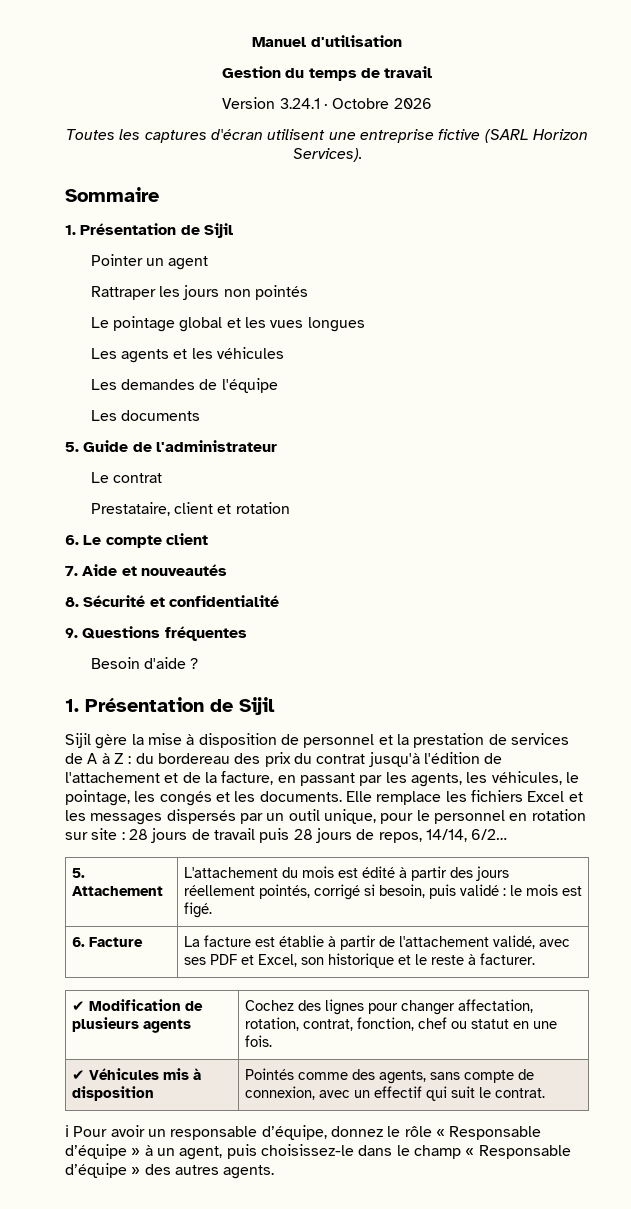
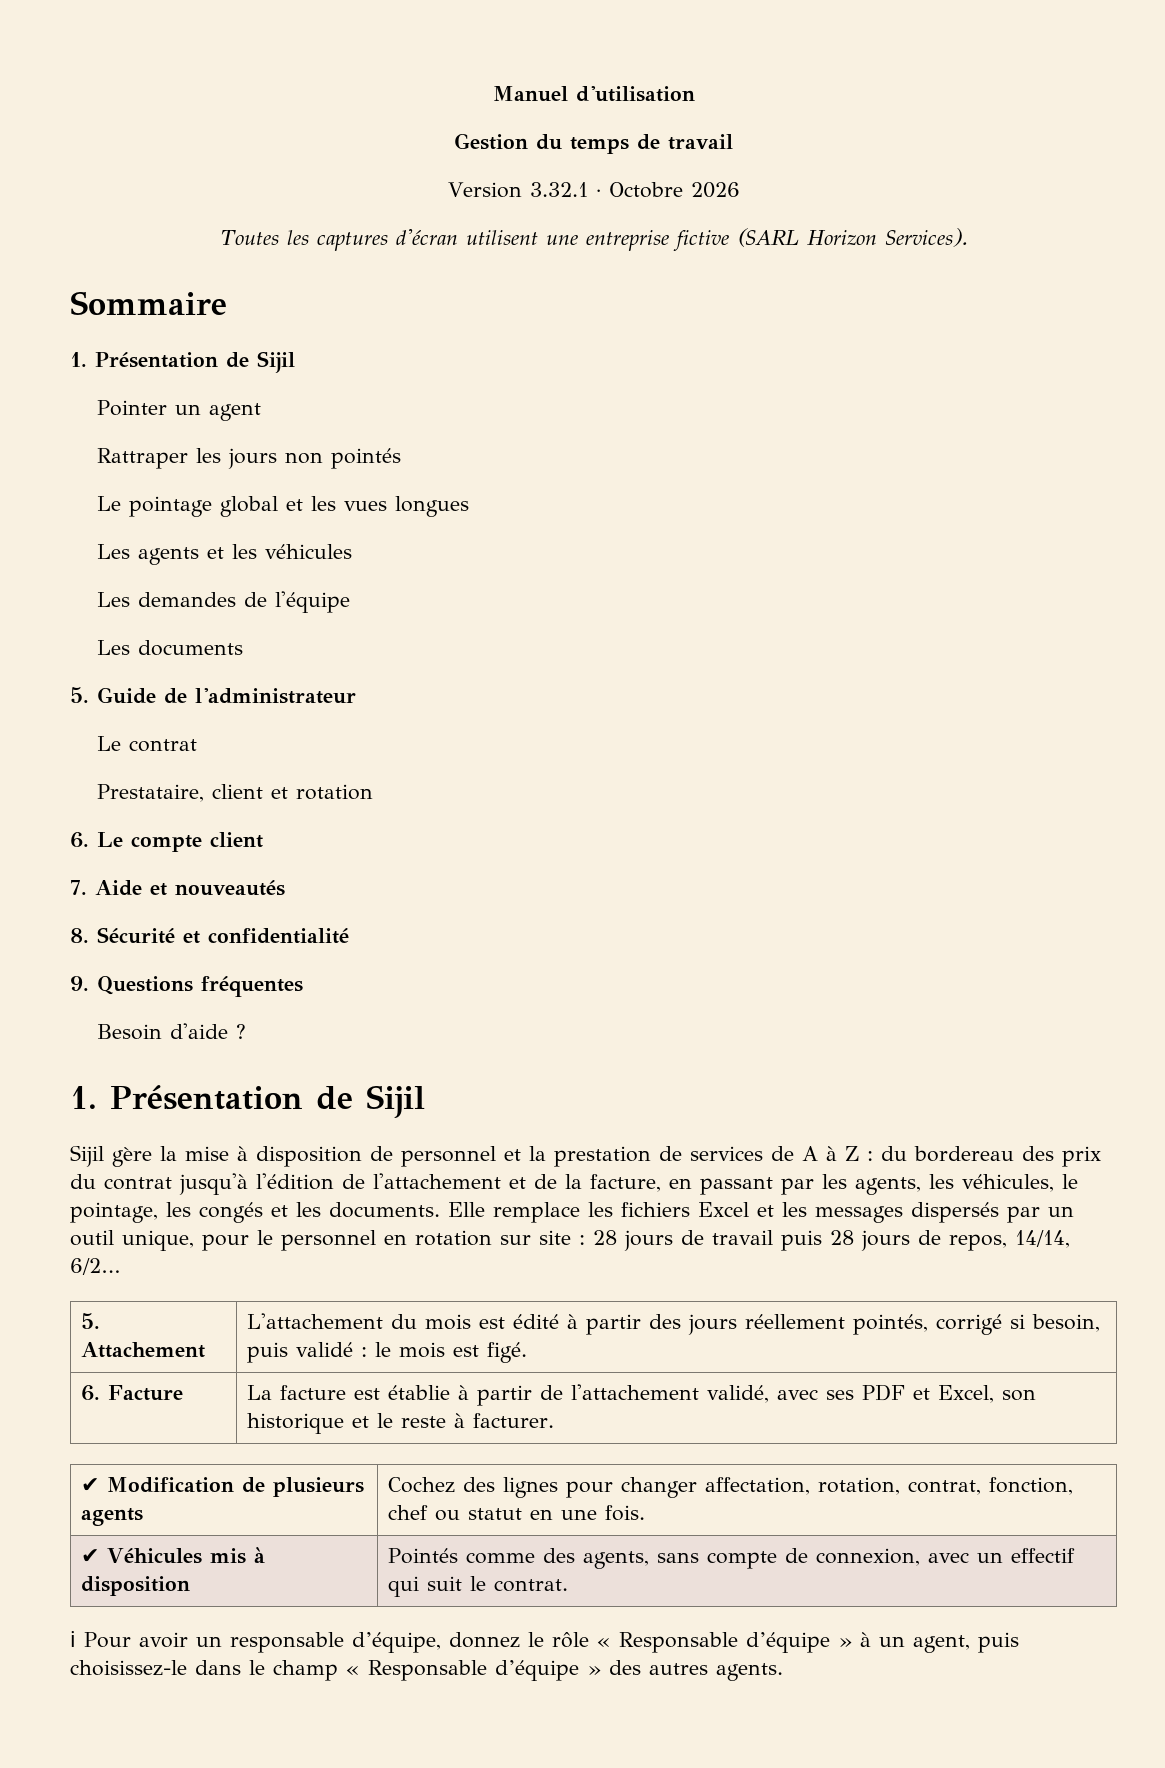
[279,98,320,109] 3.24.1 -> [529,182,588,197] 3.32.1

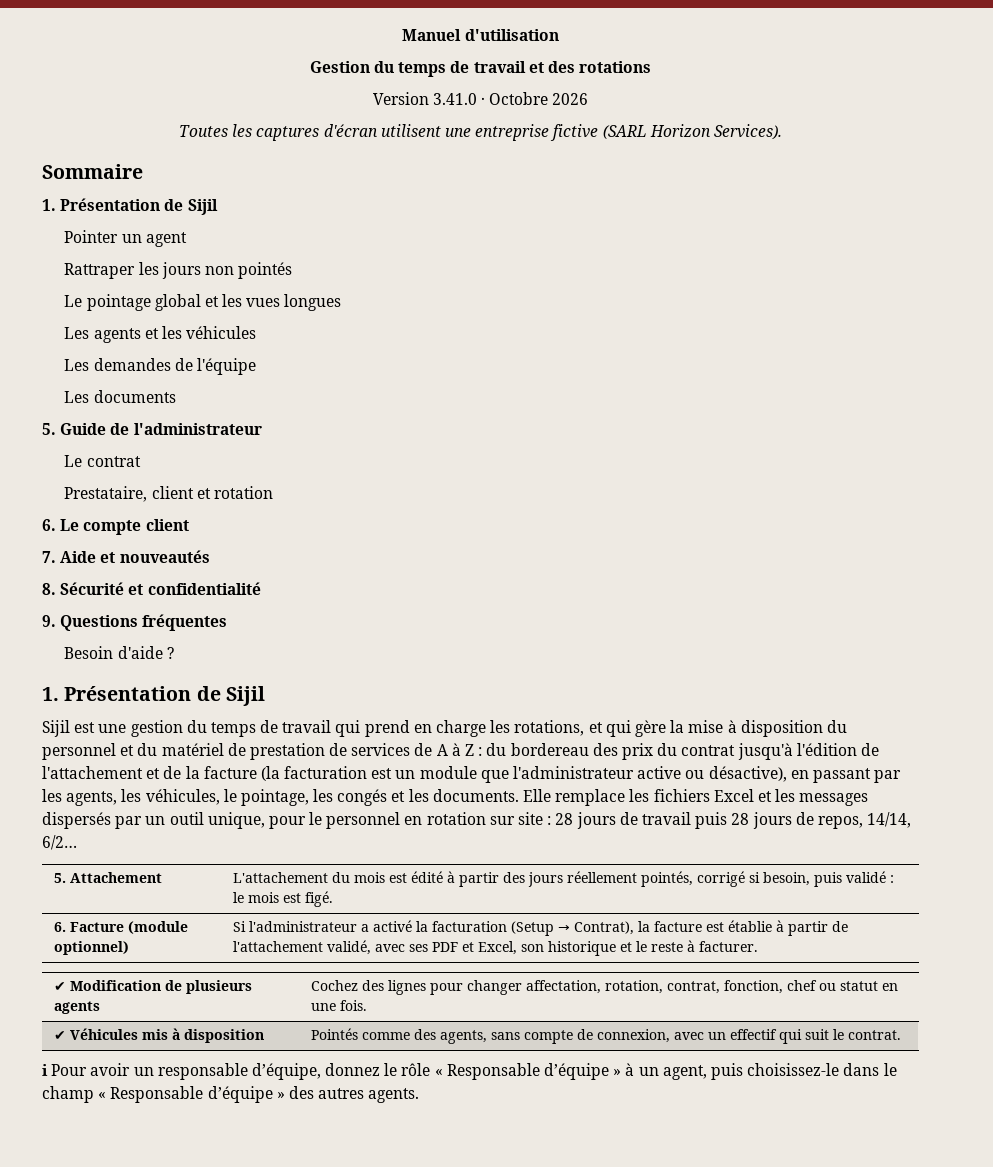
(733, 142) none -> [528,61,652,73] et des rotations
[529,182,588,197] 3.32.1 -> [432,93,477,105] 3.41.0
(104, 1156) none -> [74,720,631,737] est une gestion du temps de travail qui prend en charge les rotations, et qui
[370,1146,393,1161] de -> [826,720,847,733] du
[529,1146,546,1161] la -> [137,743,246,756] du matériel de
[590,1174,661,1192] facture, -> [203,766,787,783] facture (la facturation est un module que l'administrateur active ou désactive),
[247,1385,273,1400] | La -> [128,921,189,934] [54,941,130,955] [233,920,651,936] (module optionnel) | Si l'administrateur a activé la facturation (Setup → Contrat), la

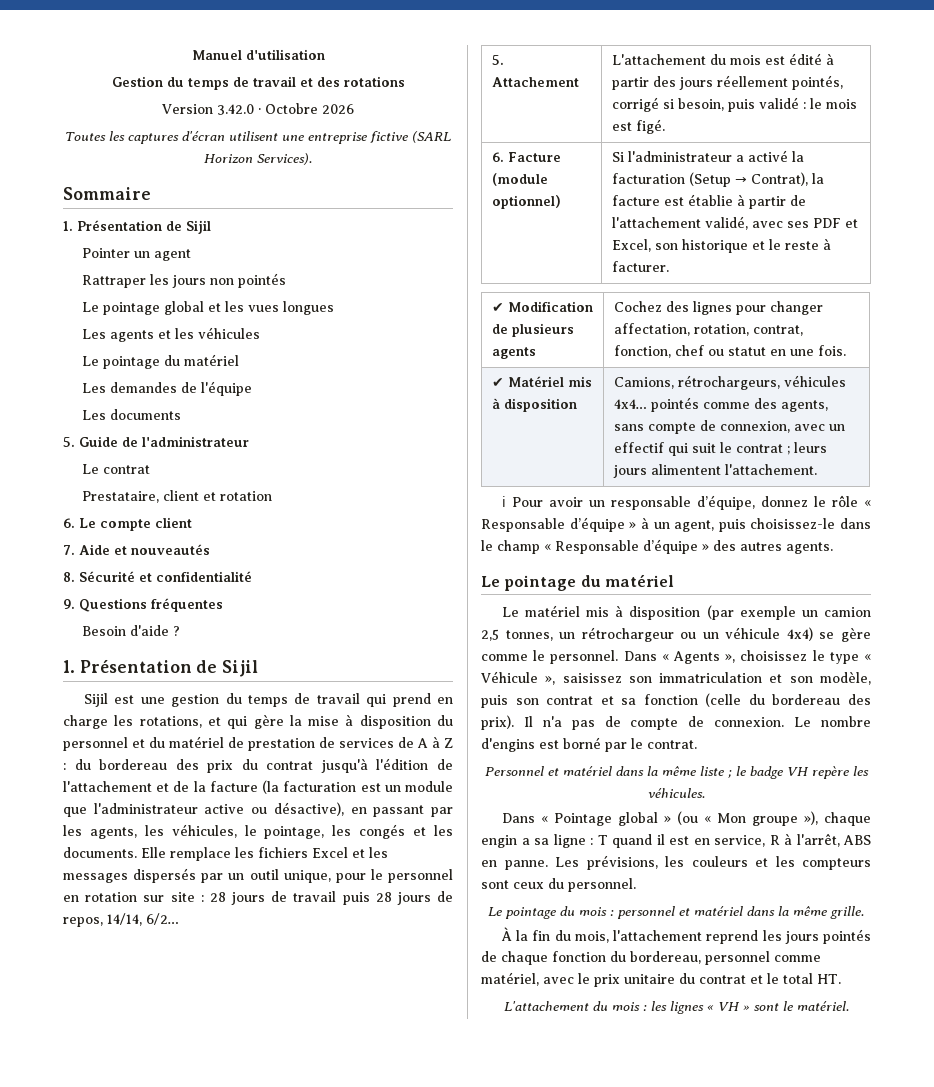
[432,93,477,105] 3.41.0 -> [217,104,254,115] 3.42.0
(257, 332) none -> [81,354,239,369] // Le pointage du matériel
[70,1028,139,1040] Véhicules -> [507,376,564,387] Matériel
[311,1028,359,1040] Pointés -> [613,375,846,390] [613,397,699,412] Camions, rétrochargeurs, véhicules 4x4… pointés
[848,1030,902,1040] contrat. -> [735,442,827,455] [612,464,817,478] contrat ; leurs jours alimentent l'attachement.
(420, 1095) none -> [481,574,675,591] [501,605,871,620] [481,627,871,642] [481,650,871,664] [481,671,871,685] [481,693,871,708] [481,715,871,730] [481,737,697,752] [484,766,869,779] [647,788,705,798] [501,811,871,826] [481,833,871,848] [481,855,871,870] [481,878,636,892] [488,906,864,919] [500,927,872,944] [481,951,821,965] [481,972,841,987] [503,1001,849,1014] // Le pointage du matériel // Le matériel mis à disposition (par exemple un camion 2,5 tonnes, un rétrochargeur ou un véhicule 4x4) se gère comme le personnel. Dans « Agents », choisissez le type « Véhicule », saisissez son immatriculation et son modèle, puis son contrat et sa fonction (celle du bordereau des prix). Il n'a pas de compte de connexion. Le nombre d'engins est borné par le contrat. // Personnel et matériel dans la même liste ; le badge VH repère les véhicules. // Dans « Pointage global » (ou « Mon groupe »), chaque engin a sa ligne : T quand il est en service, R à l'arrêt, ABS en panne. Les prévisions, les couleurs et les compteurs sont ceux du personnel. // Le pointage du mois : personnel et matériel dans la même grille. // À la fin du mois, l'attachement reprend les jours pointés de chaque fonction du bordereau, personnel comme matériel, avec le prix unitaire du contrat et le total HT. // L'attachement du mois : les lignes « VH » sont le matériel.

